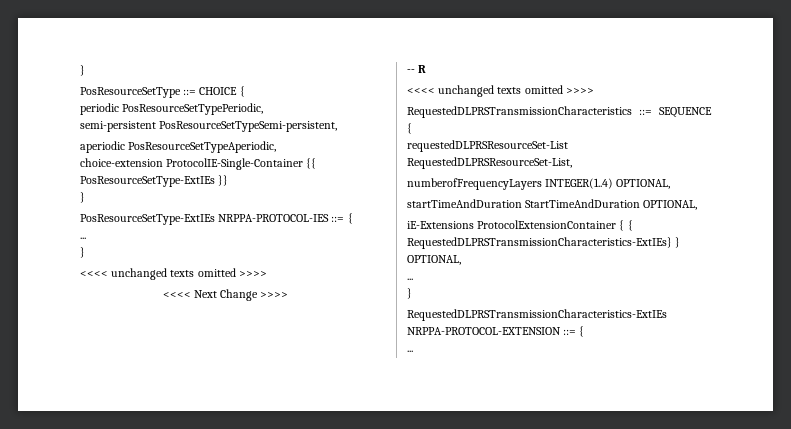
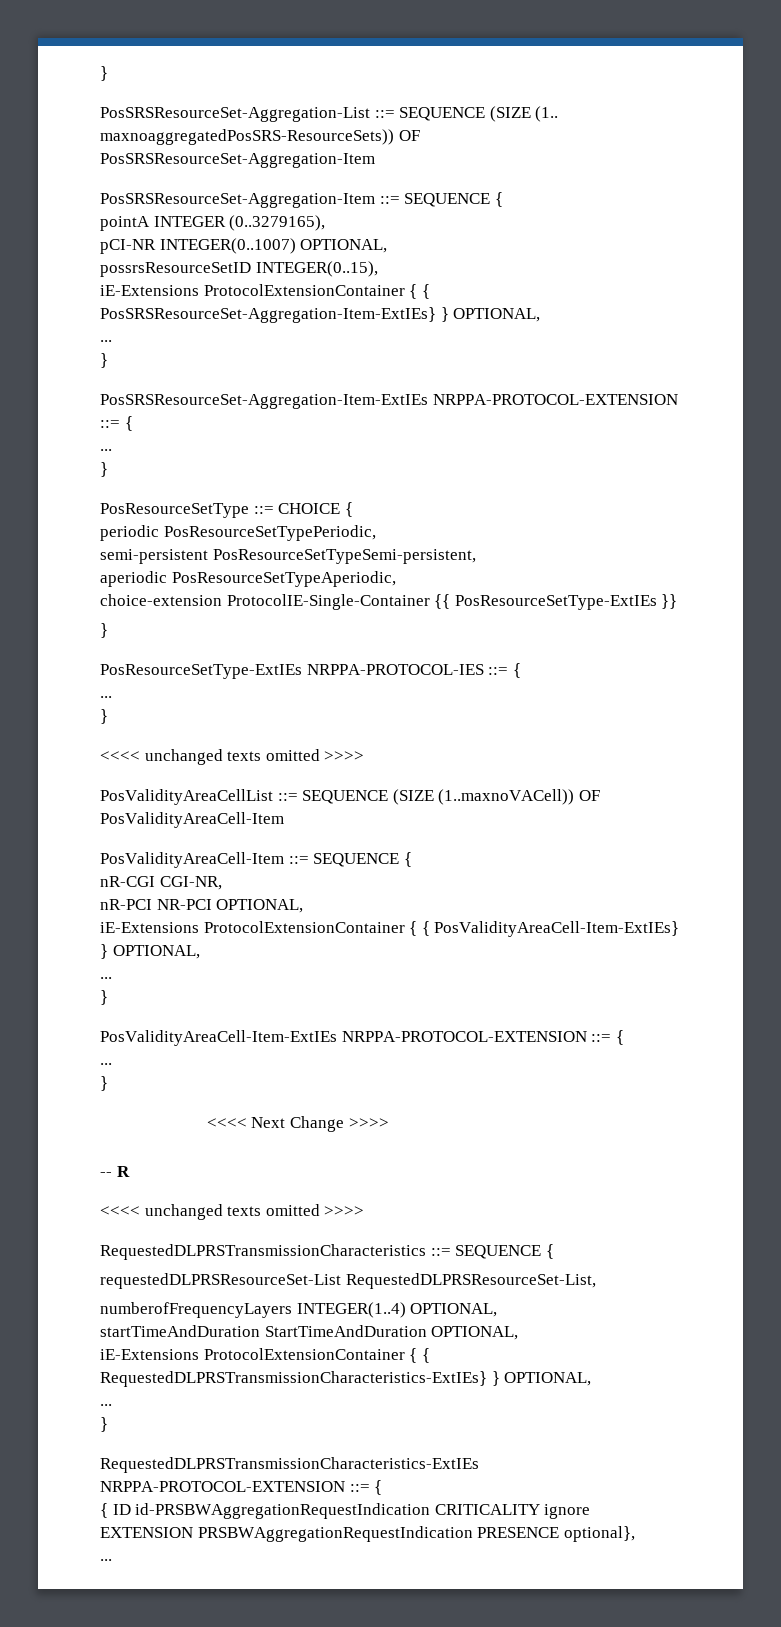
[80,65,85,76] } -> [100,66,108,81] [100,106,559,122] [100,129,420,145] [100,153,375,168] [100,192,503,208] [100,215,326,231] [100,238,388,254] [100,261,378,277] [100,284,430,299] [100,307,541,323] [100,340,112,342] [100,353,108,368] [100,394,678,409] [100,416,133,431] [100,449,112,451] [100,462,108,477] } // PosSRSResourceSet-Aggregation-List ::= SEQUENCE (SIZE (1.. maxnoaggregatedPosSRS-ResourceSets)) OF PosSRSResourceSet-Aggregation-Item // PosSRSResourceSet-Aggregation-Item ::= SEQUENCE { // pointA INTEGER (0..3279165), // pCI-NR INTEGER(0..1007) OPTIONAL, // possrsResourceSetID INTEGER(0..15), // iE-Extensions ProtocolExtensionContainer { { PosSRSResourceSet-Aggregation-Item-ExtIEs} } OPTIONAL, // ... // } // PosSRSResourceSet-Aggregation-Item-ExtIEs NRPPA-PROTOCOL-EXTENSION ::= { // ... // }
(267, 274) none -> [100,789,600,805] [100,812,284,828] [100,852,412,868] [100,876,222,890] [100,899,304,913] [100,921,680,937] [100,944,200,959] [100,977,112,979] [100,990,108,1005] [100,1030,624,1046] [100,1063,112,1065] [100,1076,108,1091] // PosValidityAreaCellList ::= SEQUENCE (SIZE (1..maxnoVACell)) OF PosValidityAreaCell-Item // PosValidityAreaCell-Item ::= SEQUENCE { // nR-CGI CGI-NR, // nR-PCI NR-PCI OPTIONAL, // iE-Extensions ProtocolExtensionContainer { { PosValidityAreaCell-Item-ExtIEs} } OPTIONAL, // ... // } // PosValidityAreaCell-Item-ExtIEs NRPPA-PROTOCOL-EXTENSION ::= { // ... // }
(585, 331) none -> [100,1503,591,1519] [100,1526,635,1542] // { ID id-PRSBWAggregationRequestIndication CRITICALITY ignore EXTENSION PRSBWAggregationRequestIndication PRESENCE optional},

